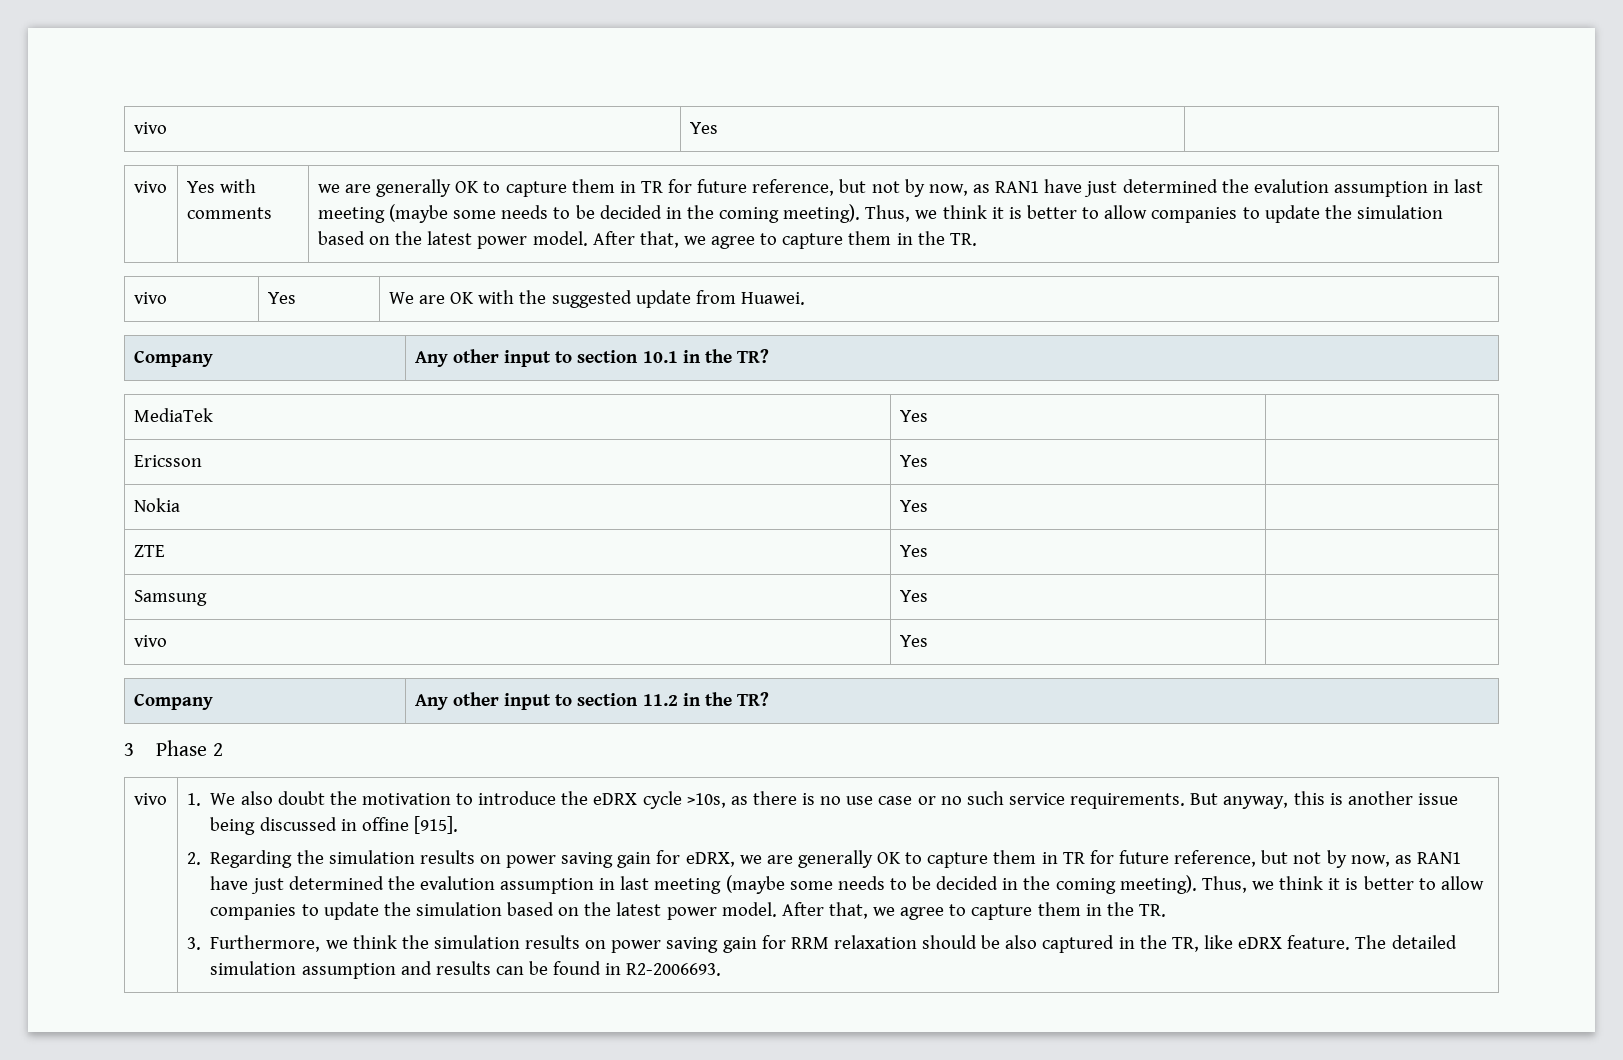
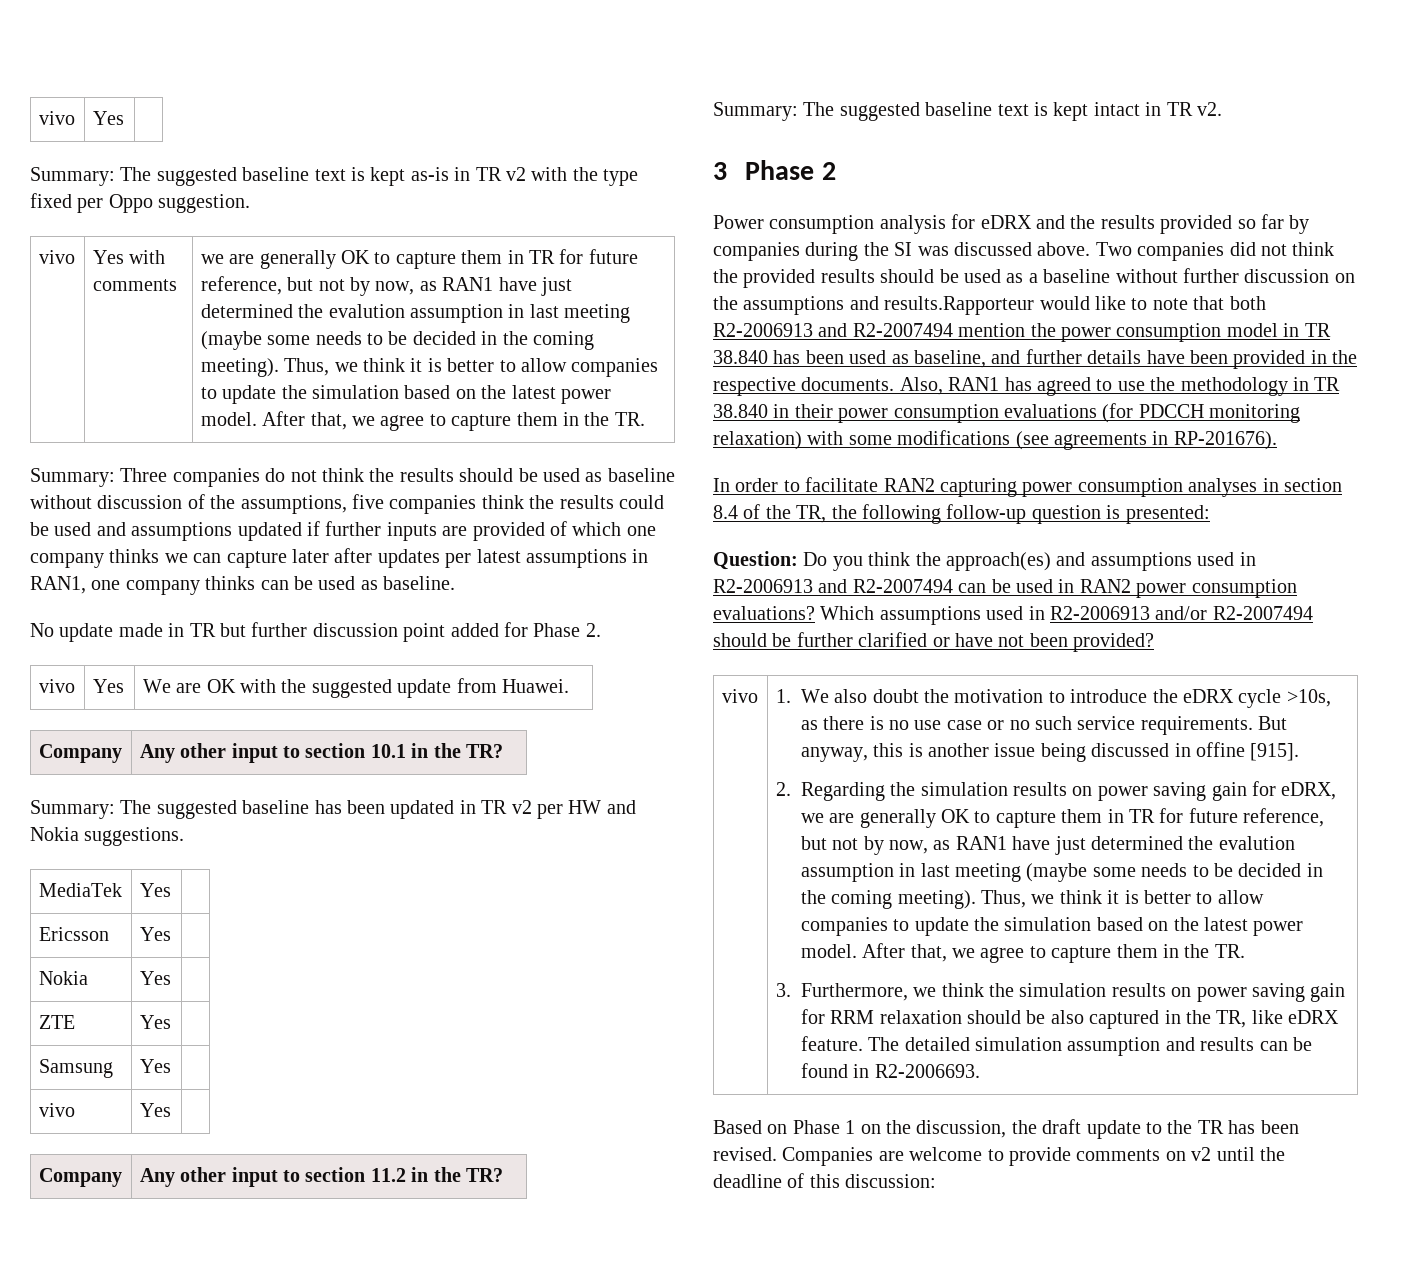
[133,122,167,134] [689,122,718,134] vivo | Yes | -> [38,111,75,125] [92,111,124,125] [30,167,639,186] [30,193,251,213] vivo | Yes | // Summary: The suggested baseline text is kept as-is in TR v2 with the type fixed per Oppo suggestion.
(977, 239) none -> [30,468,675,487] [30,494,664,514] [30,521,656,541] [30,548,649,568] [30,576,456,595] [30,622,601,642] // Summary: Three companies do not think the results should be used as baseline without discussion of the assumptions, five companies think the results could be used and assumptions updated if further inputs are provided of which one company thinks we can capture later after updates per latest assumptions in RAN1, one company thinks can be used as baseline. // No update made in TR but further discussion point added for Phase 2.
(769, 356) none -> [30,800,636,819] [30,827,185,846] // Summary: The suggested baseline has been updated in TR v2 per HW and Nokia suggestions.
[124,740,223,756] 3 Phase 2 -> [713,102,1222,121] [713,160,836,180] [713,214,1310,234] [713,242,1335,261] [713,268,1355,288] [713,296,1266,315] [713,323,1331,342] [713,349,1358,369] [713,377,1341,396] [713,403,1301,423] [713,430,1277,450] [713,477,1342,497] [713,504,1210,524] [713,551,1256,571] [713,579,1297,598] [713,606,1313,625] [713,632,1155,652] Summary: The suggested baseline text is kept intact in TR v2. // 3 Phase 2 // Power consumption analysis for eDRX and the results provided so far by companies during the SI was discussed above. Two companies did not think the provided results should be used as a baseline without further discussion on the assumptions and results.Rapporteur would like to note that both R2-2006913 and R2-2007494 mention the power consumption model in TR 38.840 has been used as baseline, and further details have been provided in the respective documents. Also, RAN1 has agreed to use the methodology in TR 38.840 in their power consumption evaluations (for PDCCH monitoring relaxation) with some modifications (see agreements in RP-201676). // In order to facilitate RAN2 capturing power consumption analyses in section 8.4 of the TR, the following follow-up question is presented: // Question: Do you think the approach(es) and assumptions used in R2-2006913 and R2-2007494 can be used in RAN2 power consumption evaluations? Which assumptions used in R2-2006913 and/or R2-2007494 should be further clarified or have not been provided?
(722, 969) none -> [713,1119,1299,1139] [713,1147,1285,1166] [713,1173,937,1188] // Based on Phase 1 on the discussion, the draft update to the TR has been revised. Companies are welcome to provide comments on v2 until the deadline of this discussion:

